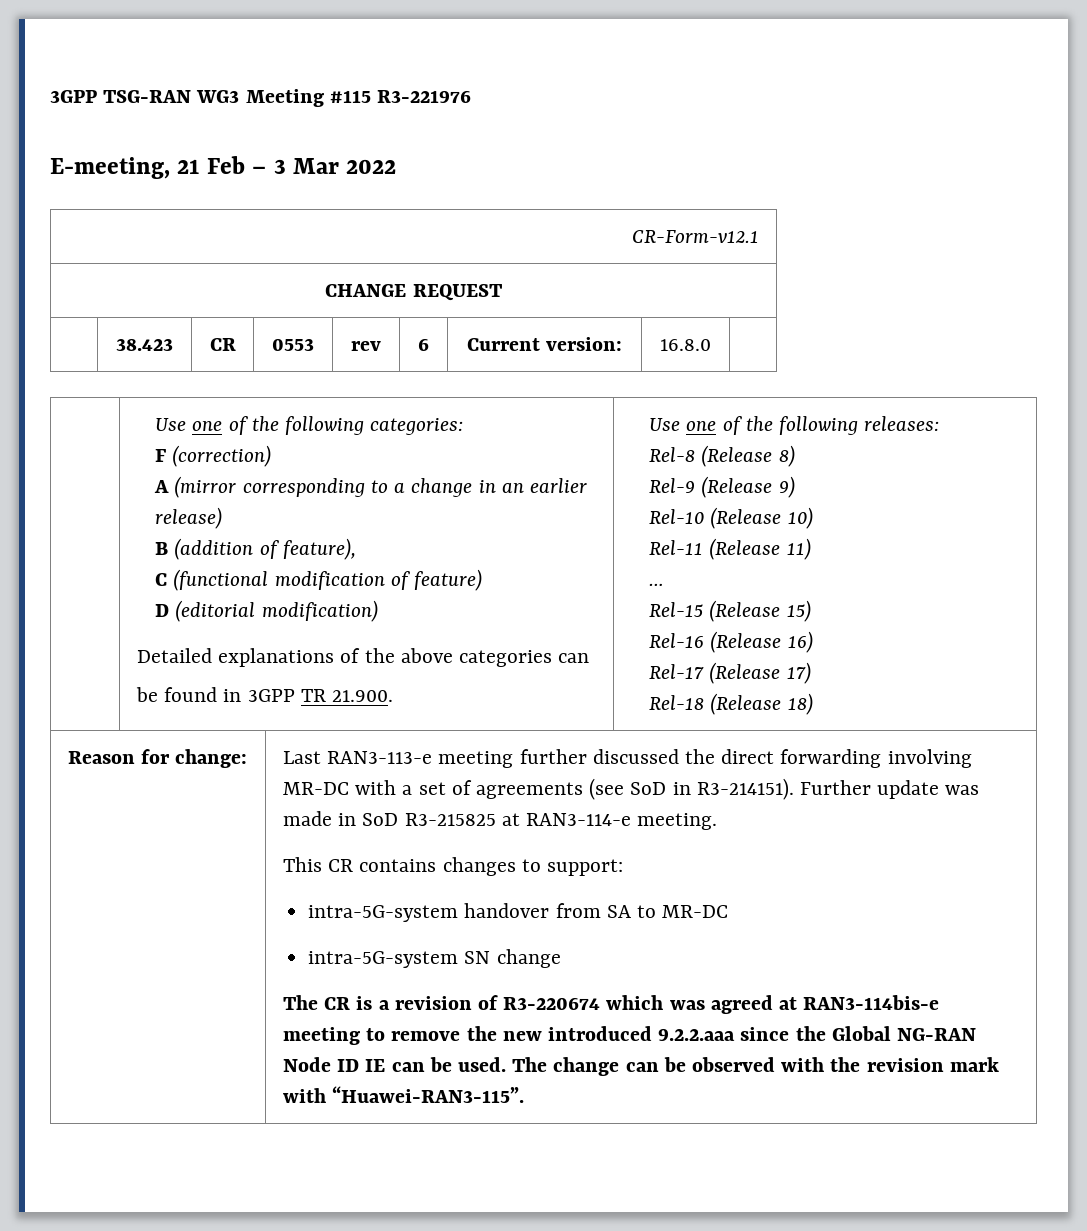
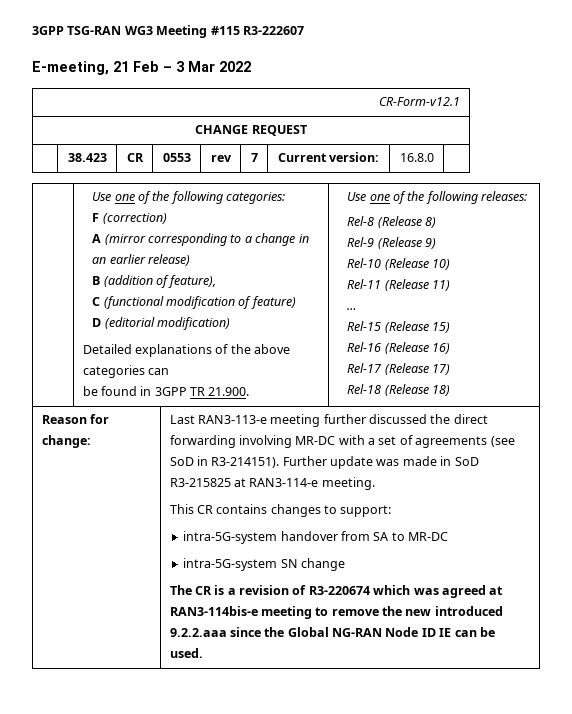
[377,90,472,103] R3-221976 -> [242,26,304,35] R3-222607
[418,338,429,351] 6 -> [250,153,258,162] 7
[512,1057,999,1076] [282,1086,525,1103] The change can be observed with the revision mark with “Huawei-RAN3-115”. -> (203, 653) none

